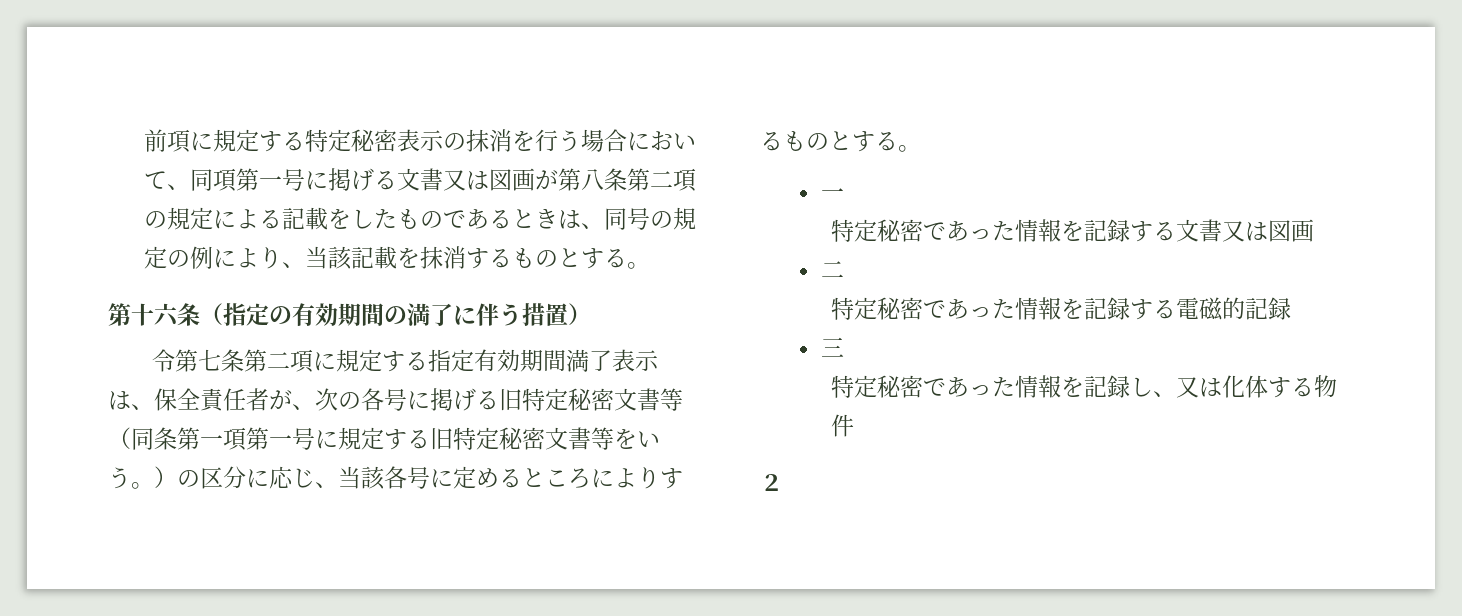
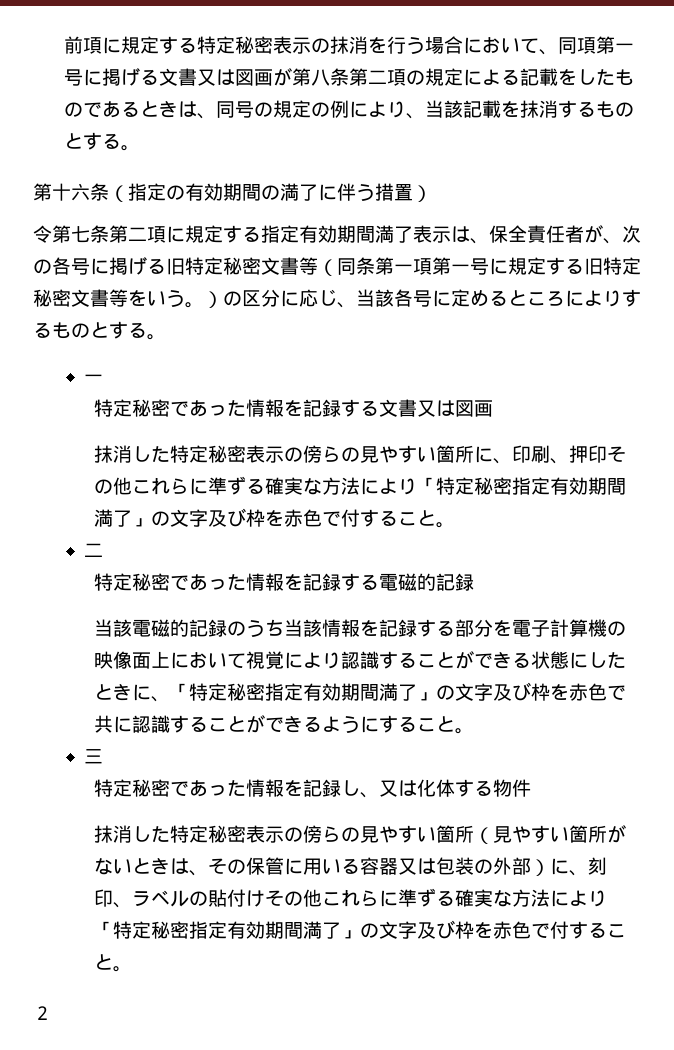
(1315, 230) none -> [94,445,627,464] [94,476,627,495] [94,508,456,528] // 抹消した特定秘密表示の傍らの見やすい箇所に、印刷、押印その他これらに準ずる確実な方法により「特定秘密指定有効期間満了」の文字及び枠を赤色で付すること。
(1292, 308) none -> [94,619,627,637] [94,651,627,669] [94,682,627,702] [94,715,475,734] // 当該電磁的記録のうち当該情報を記録する部分を電子計算機の映像面上において視覚により認識することができる状態にしたときに、「特定秘密指定有効期間満了」の文字及び枠を赤色で共に認識することができるようにすること。
(855, 425) none -> [94,825,627,844] [94,857,608,876] [94,888,608,908] [94,920,627,939] [94,954,133,972] // 抹消した特定秘密表示の傍らの見やすい箇所（見やすい箇所がないときは、その保管に用いる容器又は包装の外部）に、刻印、ラベルの貼付けその他これらに準ずる確実な方法により「特定秘密指定有効期間満了」の文字及び枠を赤色で付すること。

